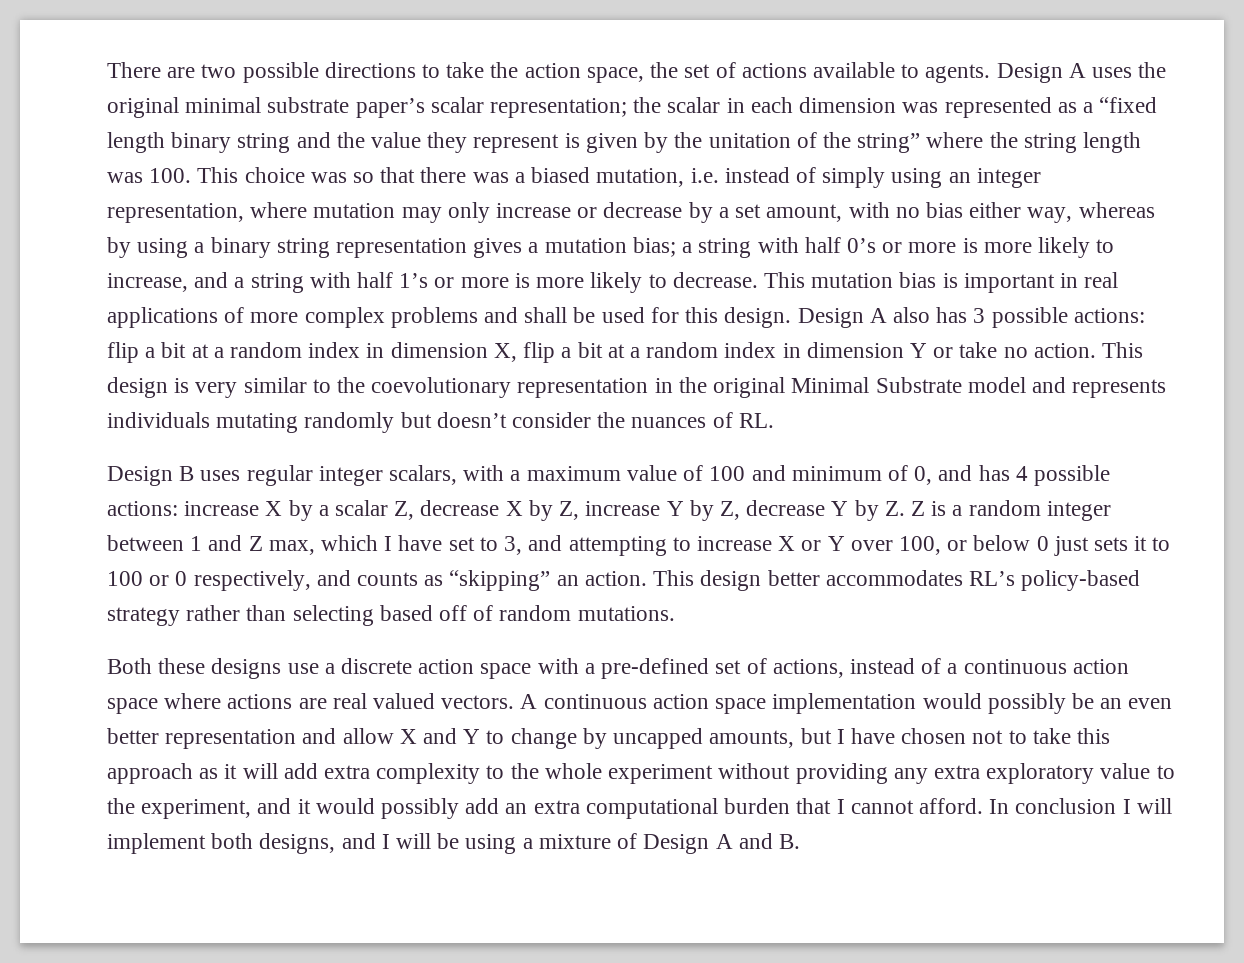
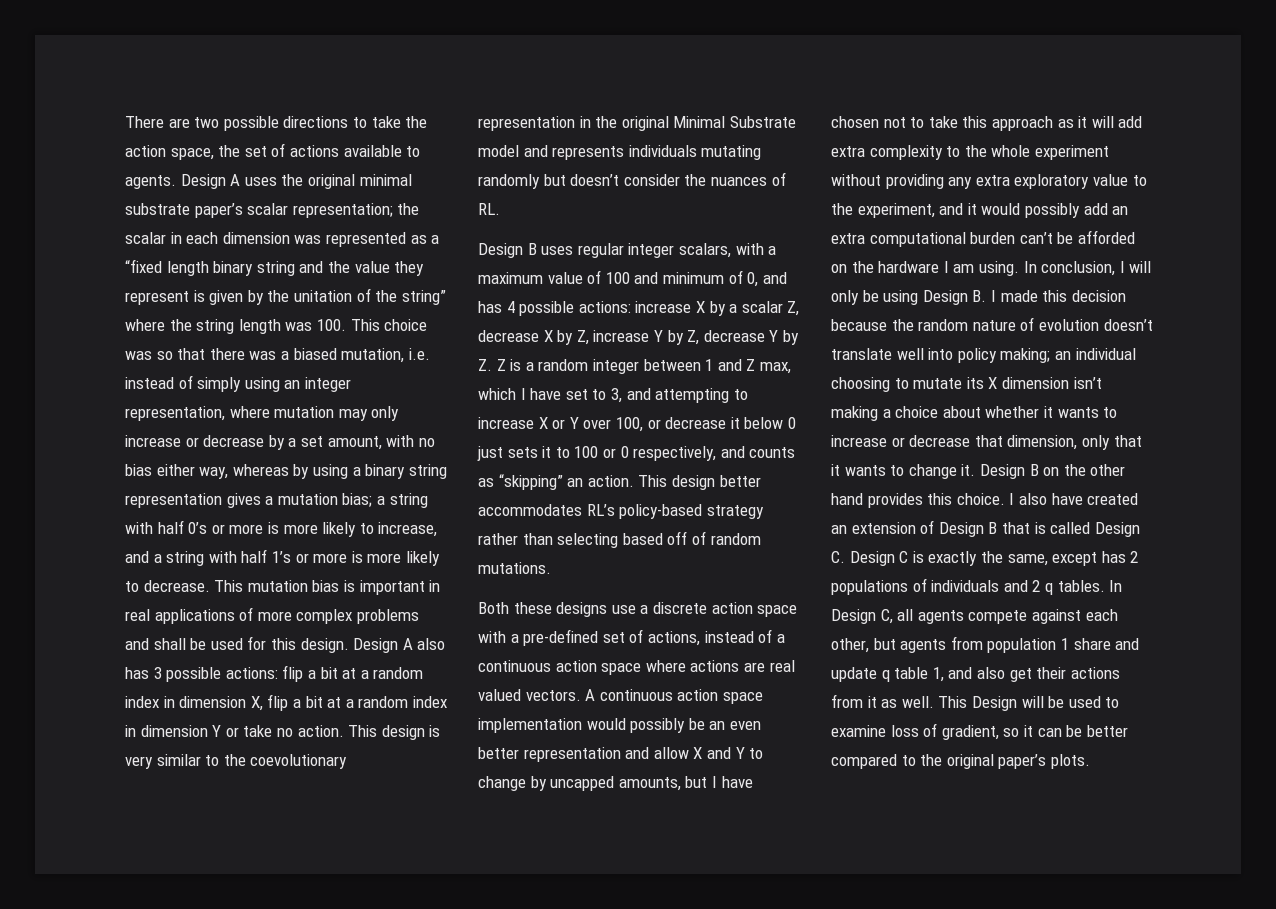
(968, 545) none -> [665,417,740,429] decrease it
[796,798,1172,814] [107,833,800,854] that I cannot afford. In conclusion I will implement both designs, and I will be using a mixture of Design A and B. -> [1019,230,1135,244] [831,261,1152,276] [831,290,1126,305] [831,317,1153,331] [831,348,1136,363] [831,377,1102,392] [831,406,1118,421] [831,435,1142,450] [831,464,1126,479] [831,493,1139,508] [831,520,1140,537] [831,551,1139,566] [831,578,1123,595] [831,609,1118,624] [831,636,1140,653] [831,667,1120,682] [831,694,1120,711] [831,723,1128,740] [831,754,1090,769] can’t be afforded on the hardware I am using. In conclusion, I will only be using Design B. I made this decision because the random nature of evolution doesn’t translate well into policy making; an individual choosing to mutate its X dimension isn’t making a choice about whether it wants to increase or decrease that dimension, only that it wants to change it. Design B on the other hand provides this choice. I also have created an extension of Design B that is called Design C. Design C is exactly the same, except has 2 populations of individuals and 2 q tables. In Design C, all agents compete against each other, but agents from population 1 share and update q table 1, and also get their actions from it as well. This Design will be used to examine loss of gradient, so it can be better compared to the original paper’s plots.

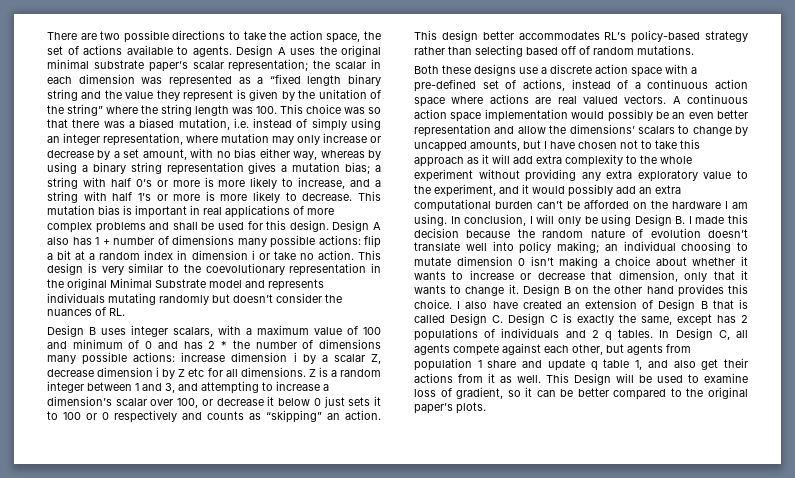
[153,667,162,679] 3 -> [95,235,267,247] 1 + number of dimensions many
[250,694,447,711] [125,725,222,737] X, flip a bit at a random index in dimension Y -> [251,250,255,260] i
[577,243,624,258] regular -> (126, 331) none
[747,272,759,287] 0, -> [145,341,153,349] 0
[506,301,515,313] 4 -> [208,339,381,349] [47,355,76,364] 2 * the number of dimensions many
[695,301,705,313] X -> [231,352,297,362] dimension i
[543,330,799,345] [478,359,492,371] X by Z, increase Y by Z, decrease Y by Z. -> [97,367,306,379] dimension i by Z etc for all dimensions.
[746,359,791,374] [478,388,607,400] Z max, which I have set to -> (162, 387) none
[538,417,579,429] X or Y -> [323,384,329,391] [47,396,147,406] a dimension’s scalar
[633,446,717,461] respectively, -> [114,410,177,423] respectively
[693,747,745,759] X and Y -> [549,124,675,134] the dimensions’ scalars
[966,377,1069,389] its X dimension -> [456,256,526,266] dimension 0

